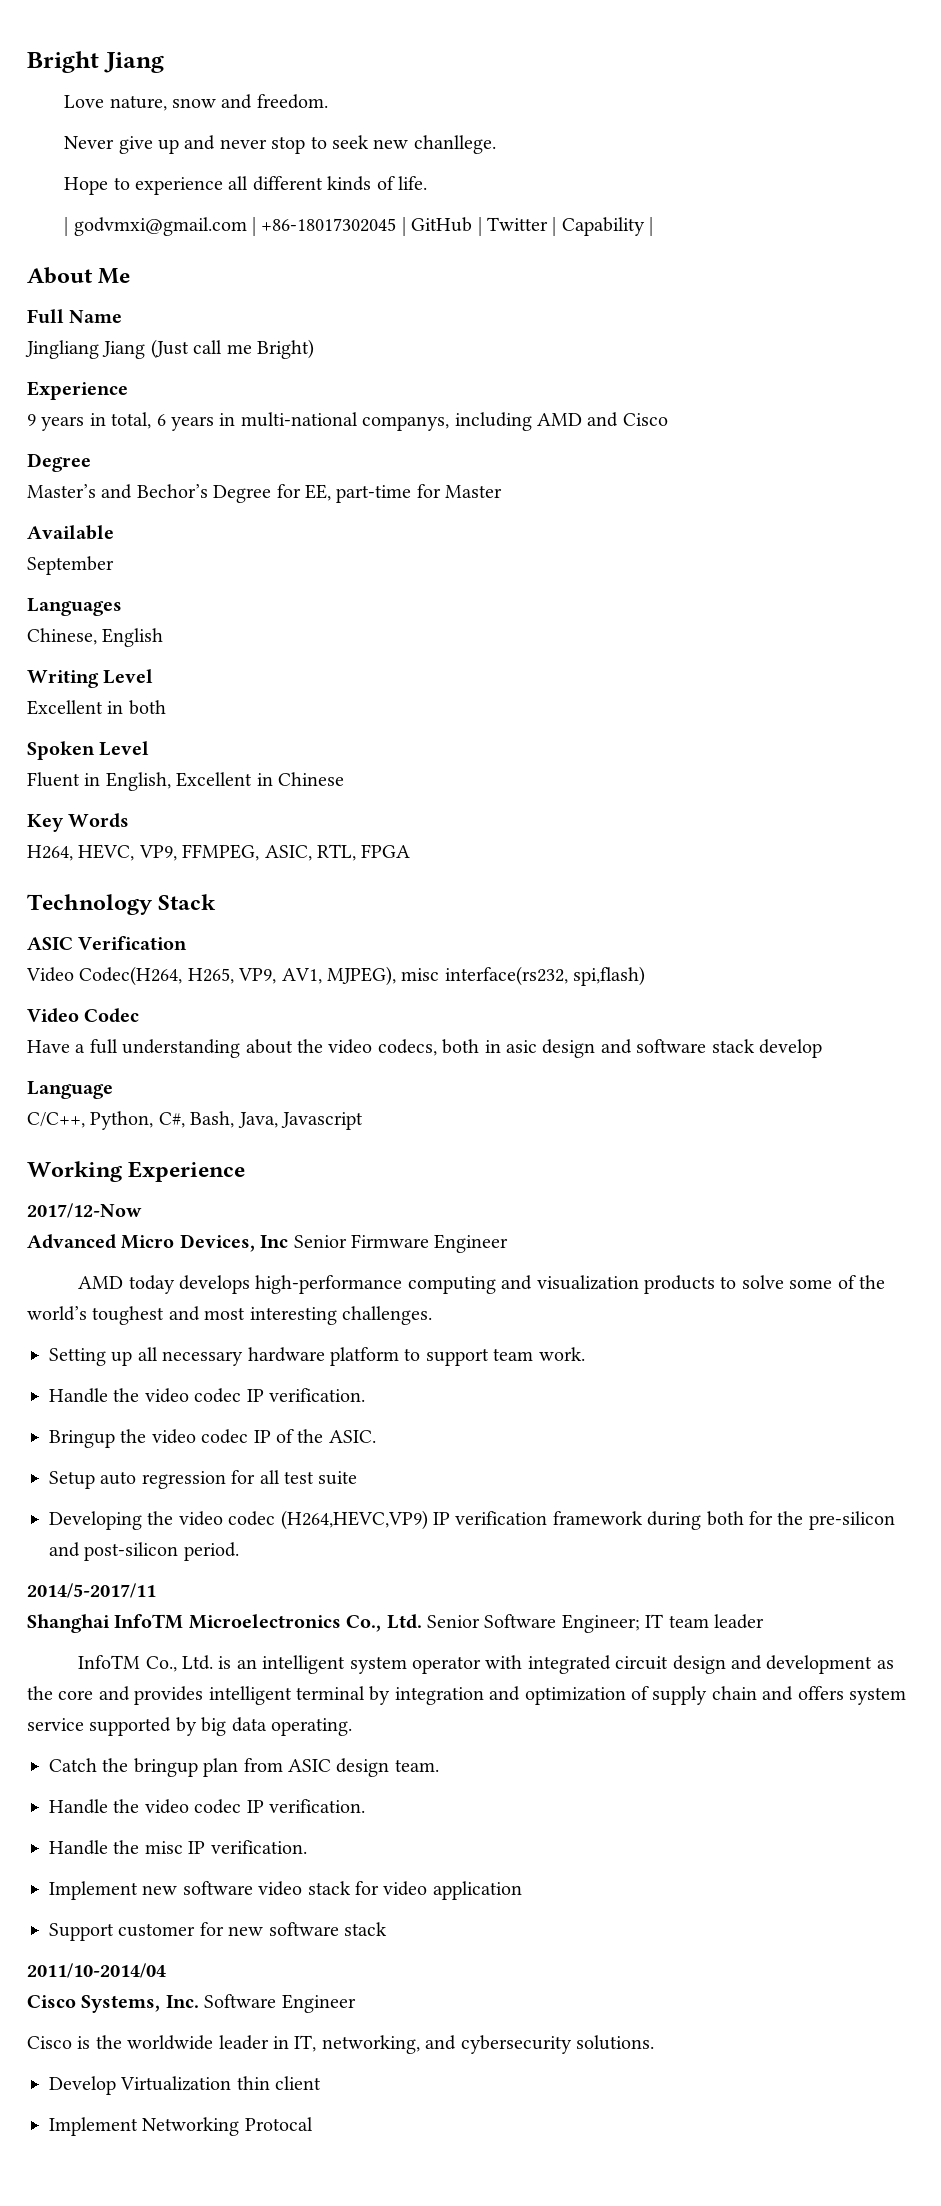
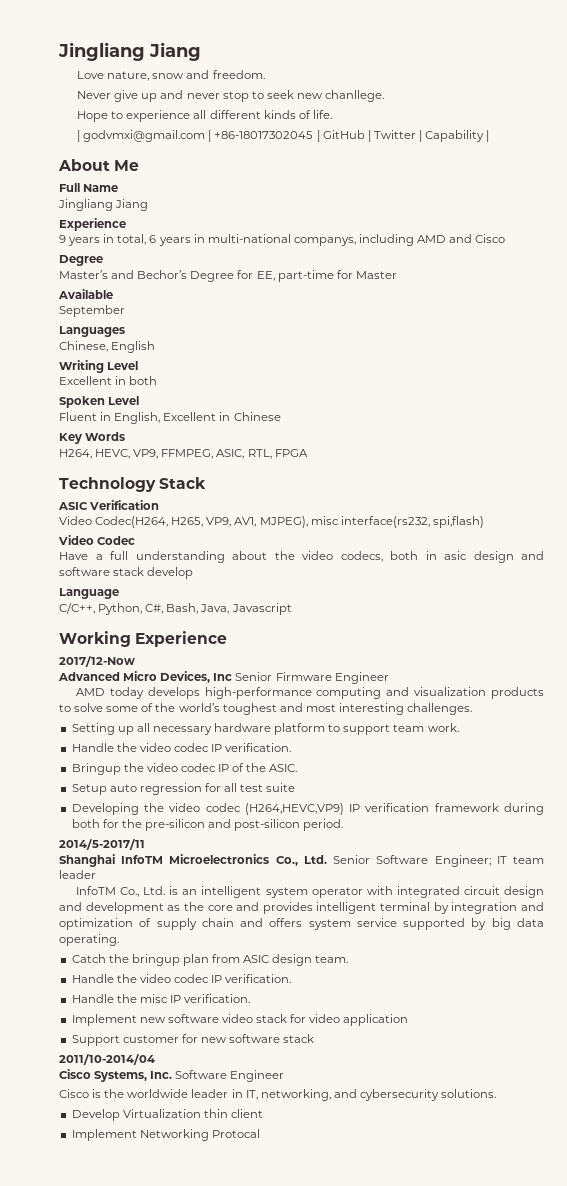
[27,51,99,73] Bright -> [58,42,145,61] Jingliang
[150,339,314,359] (Just call me Bright) -> (149, 205) none

